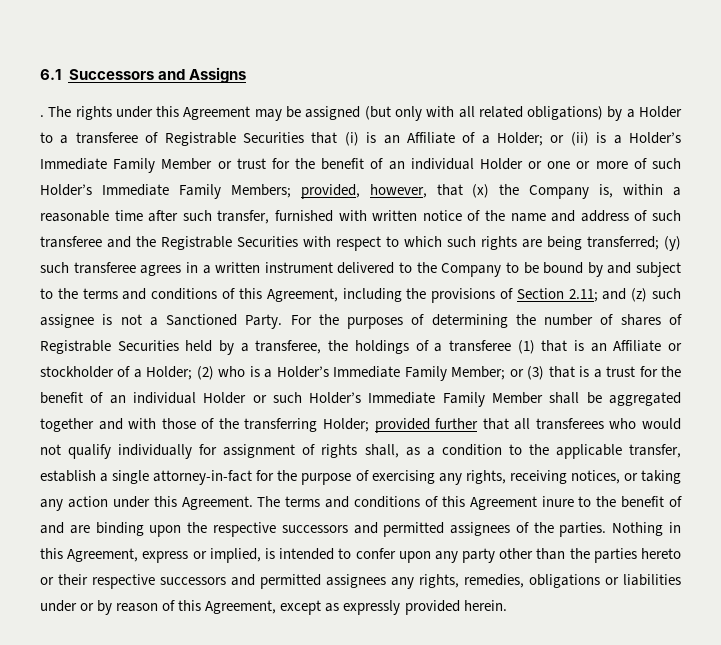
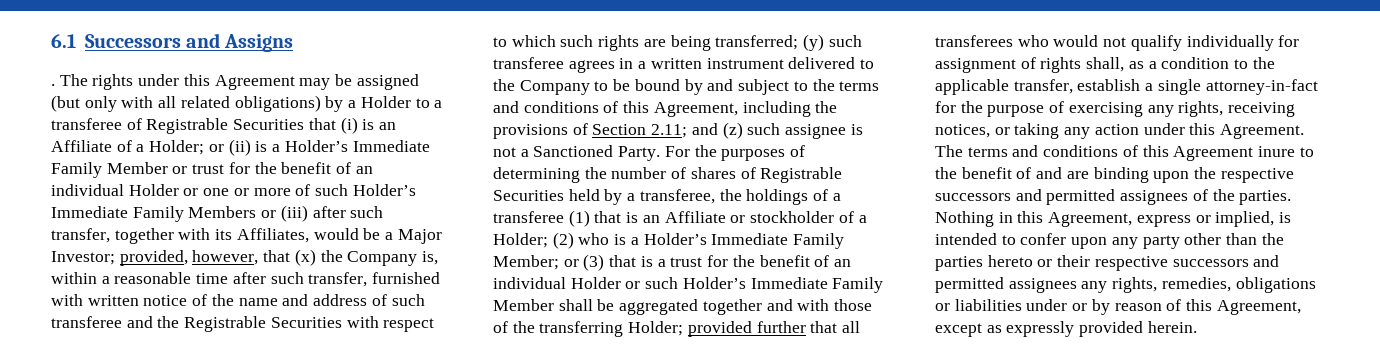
[230,184,291,198] Members; -> [188,205,384,222] [51,228,442,244] [51,251,115,265] Members or (iii) after such transfer, together with its Affiliates, would be a Major Investor;

